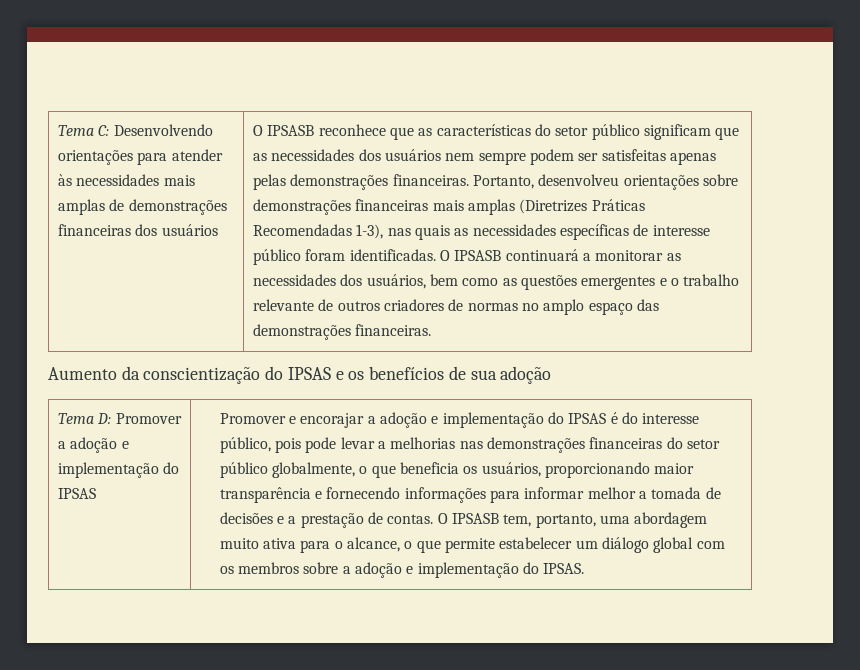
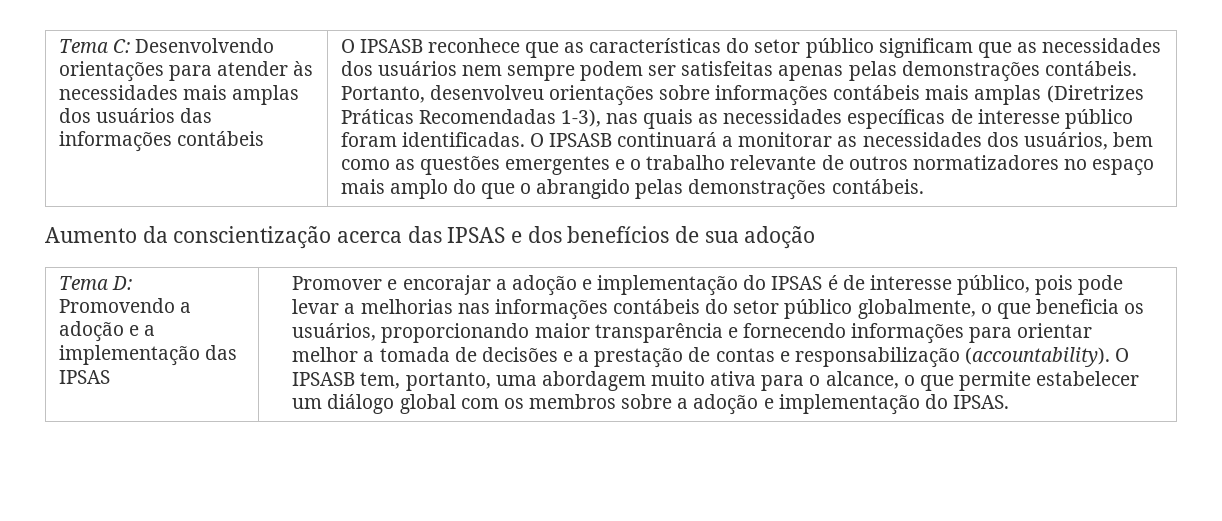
[109,199,227,215] [58,224,218,236] de demonstrações financeiras dos usuários -> [58,108,212,123] [58,131,264,152] dos usuários das informações contábeis
[392,174,469,186] financeiras. -> [1044,61,1137,76] contábeis.
[253,199,429,215] demonstrações financeiras -> [715,85,921,106] informações contábeis
[384,299,660,315] [253,324,432,340] criadores de normas no amplo espaço das demonstrações financeiras. -> [912,155,1155,176] [340,179,924,200] normatizadores no espaço mais amplo do que o abrangido pelas demonstrações contábeis.
[265,366,284,380] do -> [337,226,442,243] acerca das
[348,371,365,380] os -> [527,226,562,243] dos
[115,413,182,424] [58,437,129,453] [58,462,180,478] Promover a adoção e implementação do -> [58,298,191,313] [58,321,155,342] [58,345,237,366] Promovendo a adoção e a implementação das
[621,412,638,424] do -> [842,275,865,290] de
[486,437,663,453] demonstrações financeiras -> [494,299,700,320] informações contábeis
[524,487,585,499] informar -> [1017,323,1093,338] orientar
[387,514,434,524] contas. -> [715,347,1110,368] contas e responsabilização (accountability).

